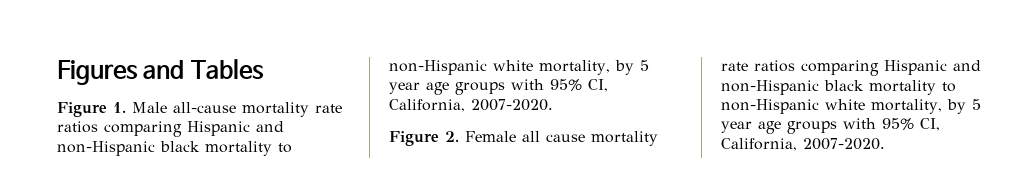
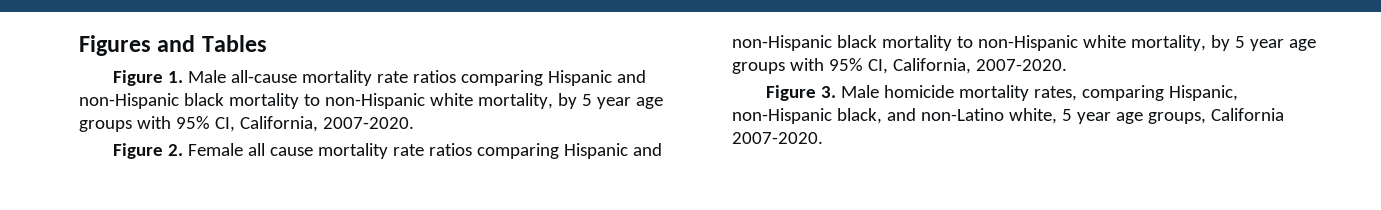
(885, 144) none -> [765,85,1238,101] [732,108,1284,124] [732,132,823,144] // Figure 3. Male homicide mortality rates, comparing Hispanic, non-Hispanic black, and non-Latino white, 5 year age groups, California 2007-2020.

